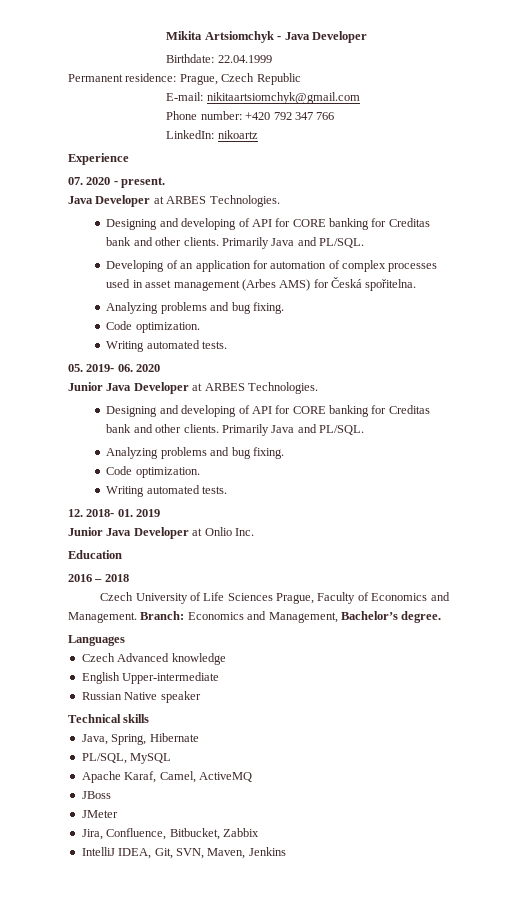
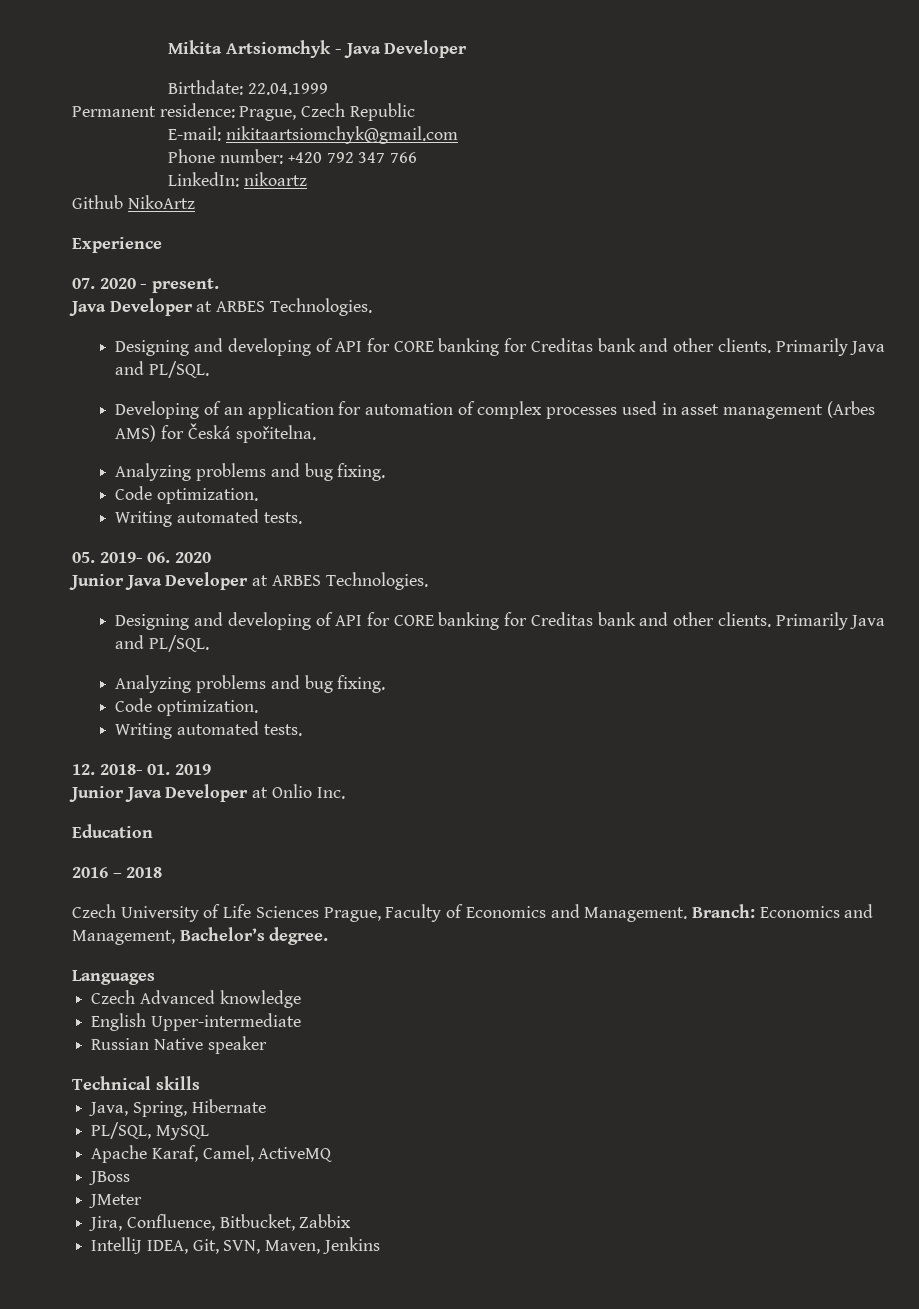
(258, 134) none -> [72,195,195,209] // Github NikoArtz

